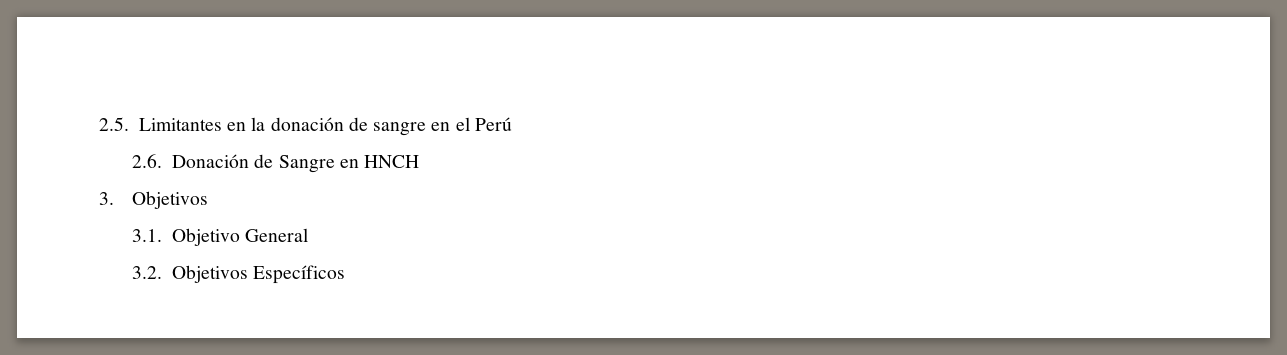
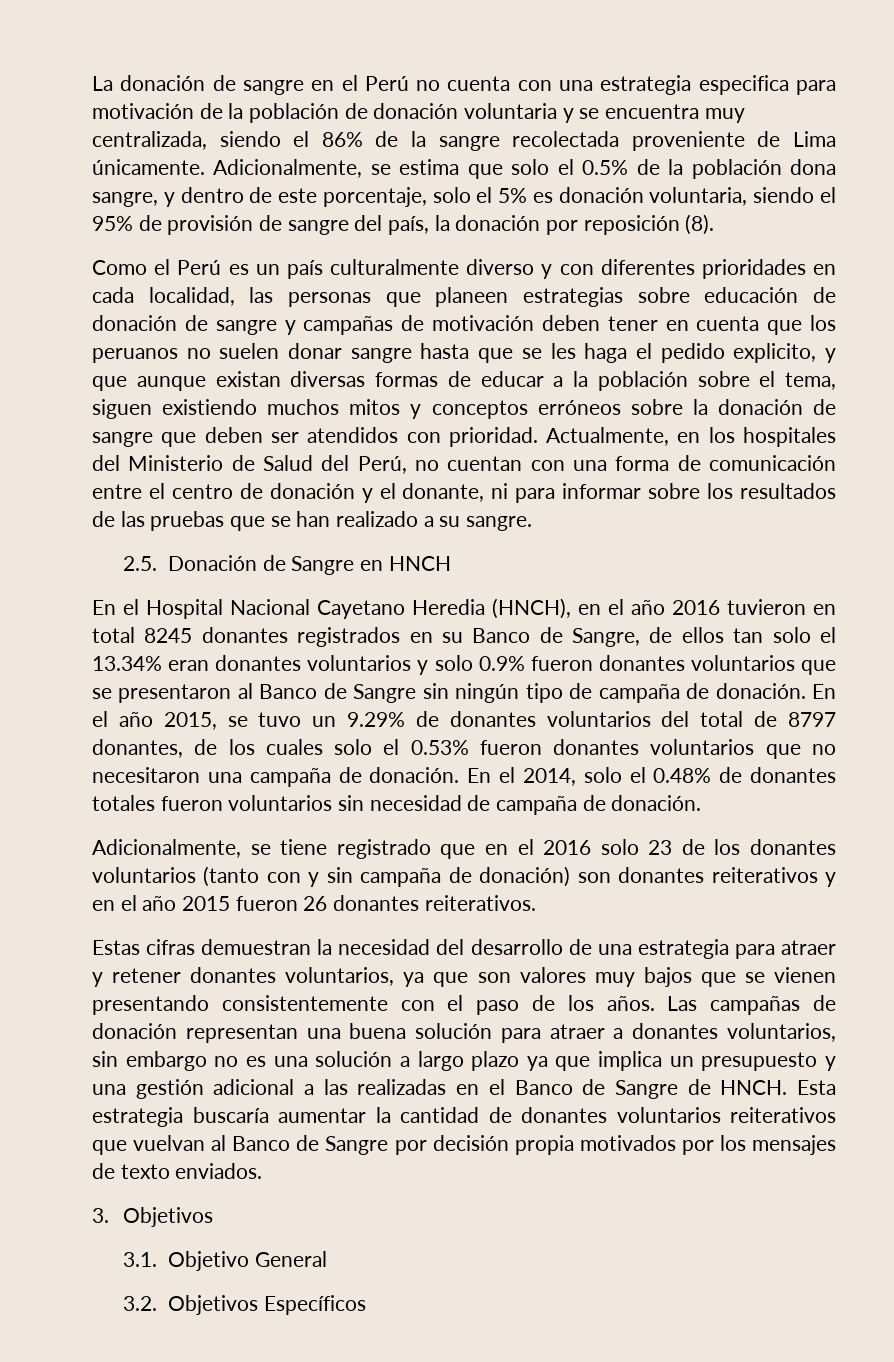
[99,117,266,131] 2.5. Limitantes en la -> [92,76,113,91] La
[132,154,163,168] // 2.6. -> [416,75,836,95] [92,103,745,123] [92,131,837,151] [92,159,836,179] [92,187,836,207] [92,214,715,235] [92,259,836,279] [92,287,836,307] [92,315,837,335] [92,343,837,363] [92,371,836,391] [92,399,837,419] [92,427,836,447] [92,455,837,474] [92,483,836,503] [92,511,533,531] [123,556,158,571] no cuenta con una estrategia especifica para motivación de la población de donación voluntaria y se encuentra muy centralizada, siendo el 86% de la sangre recolectada proveniente de Lima únicamente. Adicionalmente, se estima que solo el 0.5% de la población dona sangre, y dentro de este porcentaje, solo el 5% es donación voluntaria, siendo el 95% de provisión de sangre del país, la donación por reposición (8). // Como el Perú es un país culturalmente diverso y con diferentes prioridades en cada localidad, las personas que planeen estrategias sobre educación de donación de sangre y campañas de motivación deben tener en cuenta que los peruanos no suelen donar sangre hasta que se les haga el pedido explicito, y que aunque existan diversas formas de educar a la población sobre el tema, siguen existiendo muchos mitos y conceptos erróneos sobre la donación de sangre que deben ser atendidos con prioridad. Actualmente, en los hospitales del Ministerio de Salud del Perú, no cuentan con una forma de comunicación entre el centro de donación y el donante, ni para informar sobre los resultados de las pruebas que se han realizado a su sangre. // 2.5.
(420, 161) none -> [92,598,836,619] [92,627,836,647] [92,655,837,675] [92,683,836,703] [92,711,836,730] [92,739,836,759] [92,767,836,787] [92,795,702,815] [92,839,836,859] [92,866,837,887] [92,895,536,911] [92,939,836,959] [92,967,836,987] [92,995,836,1015] [92,1023,837,1043] [92,1051,836,1071] [92,1079,837,1099] [92,1107,836,1127] [92,1135,837,1155] [92,1163,263,1179] // En el Hospital Nacional Cayetano Heredia (HNCH), en el año 2016 tuvieron en total 8245 donantes registrados en su Banco de Sangre, de ellos tan solo el 13.34% eran donantes voluntarios y solo 0.9% fueron donantes voluntarios que se presentaron al Banco de Sangre sin ningún tipo de campaña de donación. En el año 2015, se tuvo un 9.29% de donantes voluntarios del total de 8797 donantes, de los cuales solo el 0.53% fueron donantes voluntarios que no necesitaron una campaña de donación. En el 2014, solo el 0.48% de donantes totales fueron voluntarios sin necesidad de campaña de donación. // Adicionalmente, se tiene registrado que en el 2016 solo 23 de los donantes voluntarios (tanto con y sin campaña de donación) son donantes reiterativos y en el año 2015 fueron 26 donantes reiterativos. // Estas cifras demuestran la necesidad del desarrollo de una estrategia para atraer y retener donantes voluntarios, ya que son valores muy bajos que se vienen presentando consistentemente con el paso de los años. Las campañas de donación representan una buena solución para atraer a donantes voluntarios, sin embargo no es una solución a largo plazo ya que implica un presupuesto y una gestión adicional a las realizadas en el Banco de Sangre de HNCH. Esta estrategia buscaría aumentar la cantidad de donantes voluntarios reiterativos que vuelvan al Banco de Sangre por decisión propia motivados por los mensajes de texto enviados.

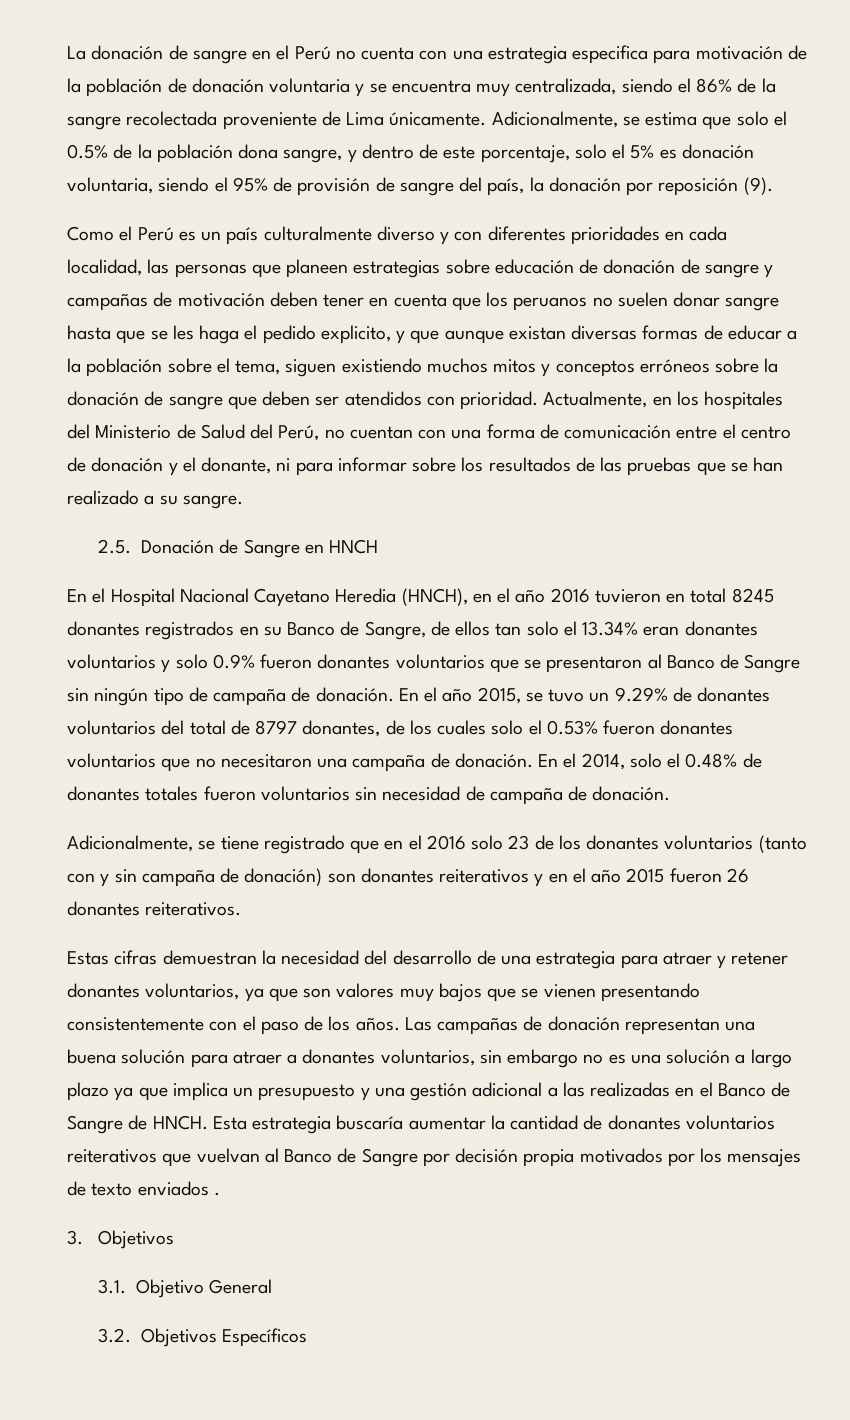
[685,214,715,235] (8). -> [743,177,773,195] (9).
[175,1163,263,1179] enviados. -> [137,1181,220,1196] enviados .

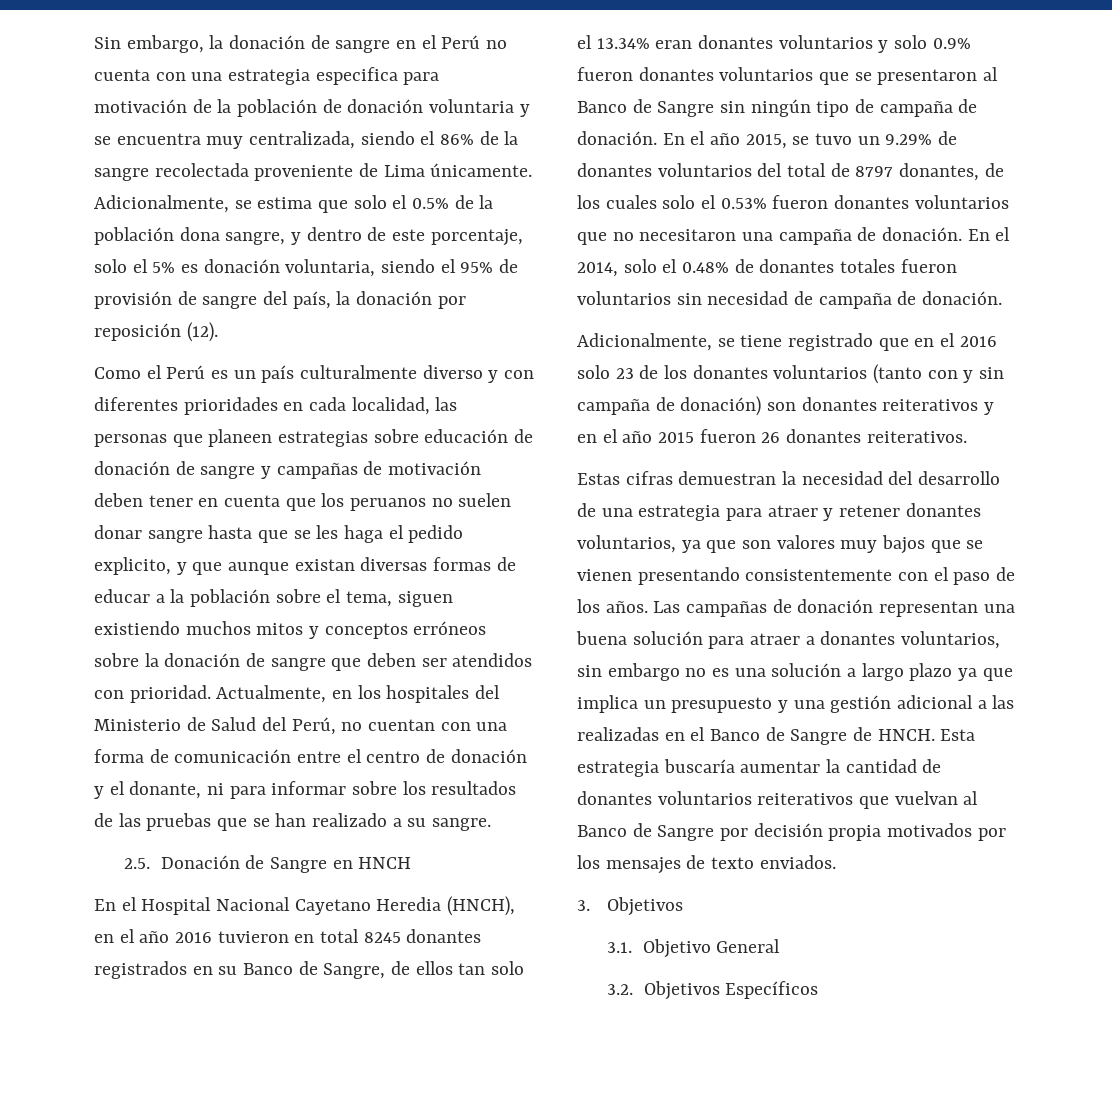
[67,46,86,60] La -> [94,35,224,53] Sin embargo, la
[743,177,773,195] (9). -> [186,322,218,342] (12).
[137,1181,220,1196] enviados . -> [759,855,836,869] enviados.

